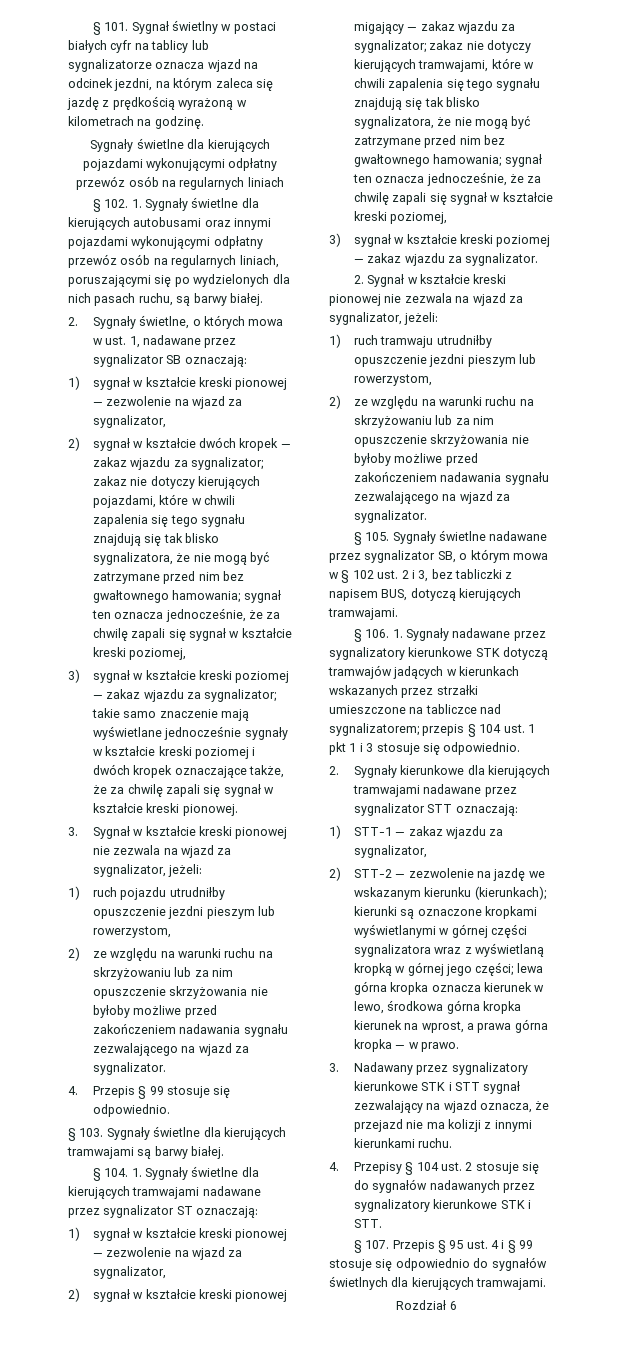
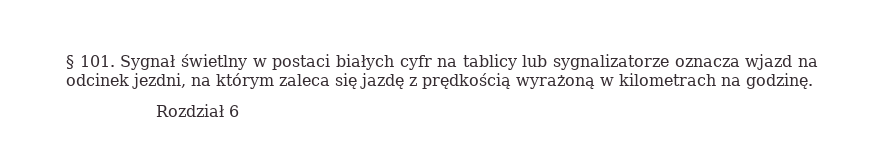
[90,138,270,152] [82,158,278,171] [76,176,284,190] [92,197,259,212] [68,217,272,230] [68,236,263,249] [68,254,279,268] [68,274,290,287] [68,293,263,306] [68,315,284,329] [92,335,237,348] [92,354,247,367] [68,376,288,390] [92,396,243,409] [92,415,166,428] [68,437,291,451] [92,457,264,470] [92,476,261,489] [92,494,236,508] [92,514,246,527] [92,533,220,546] [92,551,270,565] [92,571,245,584] [92,590,281,603] [91,608,281,622] [92,628,292,641] [92,647,187,660] [68,669,290,683] [92,689,277,702] [91,708,250,721] [92,726,288,740] [92,746,256,759] [92,764,285,778] [92,784,275,797] [92,803,238,816] [68,826,288,839] [92,845,232,858] [92,864,203,877] [68,886,225,900] [92,906,276,919] [92,926,171,938] [68,947,273,961] [92,967,234,980] [92,986,268,999] [92,1005,217,1018] [92,1024,288,1037] [92,1043,250,1056] [92,1062,166,1075] [68,1086,231,1099] [92,1104,170,1117] [68,1126,286,1141] [67,1146,225,1159] [92,1166,259,1181] [68,1186,261,1199] [68,1205,259,1218] [68,1227,288,1241] [92,1247,243,1260] [92,1266,166,1279] [68,1288,288,1302] [353,21,516,34] [353,40,532,53] [353,58,535,72] [353,78,541,91] [353,97,481,110] [353,115,531,129] [353,135,506,148] [353,154,542,167] [352,172,542,186] [353,192,553,205] [353,211,448,224] [329,233,551,247] [353,253,539,266] [353,274,507,287] [329,293,523,306] [329,312,439,325] [329,334,492,348] [353,354,537,367] [353,374,432,386] [329,395,534,409] [353,415,495,428] [353,434,529,447] [353,453,478,466] [353,472,549,485] [353,491,511,504] [353,510,427,523] [353,530,548,545] [329,549,548,563] [329,569,513,583] [329,588,522,601] [328,608,398,620] [353,628,546,642] [329,647,549,660] [328,665,520,679] [329,685,478,698] [329,704,502,714] [329,723,535,737] [329,742,521,755] [329,765,551,778] [352,784,517,797] [353,803,518,816] [329,825,504,839] [353,845,427,858] [329,867,545,881] [353,886,546,900] [353,906,538,919] [353,924,528,938] [353,943,545,957] [353,962,543,976] [353,981,545,995] [353,1000,522,1014] [353,1019,548,1033] [353,1039,460,1052] [329,1062,528,1075] [353,1081,521,1094] [353,1100,550,1113] [353,1119,532,1132] [353,1138,453,1148] [329,1162,540,1175] [353,1179,536,1193] [353,1199,532,1212] [353,1219,382,1228] [353,1240,534,1253] [329,1257,547,1271] [329,1276,547,1290] // Sygnały świetlne dla kierujących pojazdami wykonującymi odpłatny przewóz osób na regularnych liniach // § 102. 1. Sygnały świetlne dla kierujących autobusami oraz innymi pojazdami wykonującymi odpłatny przewóz osób na regularnych liniach, poruszającymi się po wydzielonych dla nich pasach ruchu, są barwy białej. // 2. Sygnały świetlne, o których mowa w ust. 1, nadawane przez sygnalizator SB oznaczają: // 1) sygnał w kształcie kreski pionowej — zezwolenie na wjazd za sygnalizator, // 2) sygnał w kształcie dwóch kropek — zakaz wjazdu za sygnalizator; zakaz nie dotyczy kierujących pojazdami, które w chwili zapalenia się tego sygnału znajdują się tak blisko sygnalizatora, że nie mogą być zatrzymane przed nim bez gwałtownego hamowania; sygnał ten oznacza jednocześnie, że za chwilę zapali się sygnał w kształcie kreski poziomej, // 3) sygnał w kształcie kreski poziomej — zakaz wjazdu za sygnalizator; takie samo znaczenie mają wyświetlane jednocześnie sygnały w kształcie kreski poziomej i dwóch kropek oznaczające także, że za chwilę zapali się sygnał w kształcie kreski pionowej. // 3. Sygnał w kształcie kreski pionowej nie zezwala na wjazd za sygnalizator, jeżeli: // 1) ruch pojazdu utrudniłby opuszczenie jezdni pieszym lub rowerzystom, // 2) ze względu na warunki ruchu na skrzyżowaniu lub za nim opuszczenie skrzyżowania nie byłoby możliwe przed zakończeniem nadawania sygnału zezwalającego na wjazd za sygnalizator. // 4. Przepis § 99 stosuje się odpowiednio. // § 103. Sygnały świetlne dla kierujących tramwajami są barwy białej. // § 104. 1. Sygnały świetlne dla kierujących tramwajami nadawane przez sygnalizator ST oznaczają: // 1) sygnał w kształcie kreski pionowej — zezwolenie na wjazd za sygnalizator, // 2) sygnał w kształcie kreski pionowej migający — zakaz wjazdu za sygnalizator; zakaz nie dotyczy kierujących tramwajami, które w chwili zapalenia się tego sygnału znajdują się tak blisko sygnalizatora, że nie mogą być zatrzymane przed nim bez gwałtownego hamowania; sygnał ten oznacza jednocześnie, że za chwilę zapali się sygnał w kształcie kreski poziomej, // 3) sygnał w kształcie kreski poziomej — zakaz wjazdu za sygnalizator. // 2. Sygnał w kształcie kreski pionowej nie zezwala na wjazd za sygnalizator, jeżeli: // 1) ruch tramwaju utrudniłby opuszczenie jezdni pieszym lub rowerzystom, // 2) ze względu na warunki ruchu na skrzyżowaniu lub za nim opuszczenie skrzyżowania nie byłoby możliwe przed zakończeniem nadawania sygnału zezwalającego na wjazd za sygnalizator. // § 105. Sygnały świetlne nadawane przez sygnalizator SB, o którym mowa w § 102 ust. 2 i 3, bez tabliczki z napisem BUS, dotyczą kierujących tramwajami. // § 106. 1. Sygnały nadawane przez sygnalizatory kierunkowe STK dotyczą tramwajów jadących w kierunkach wskazanych przez strzałki umieszczone na tabliczce nad sygnalizatorem; przepis § 104 ust. 1 pkt 1 i 3 stosuje się odpowiednio. // 2. Sygnały kierunkowe dla kierujących tramwajami nadawane przez sygnalizator STT oznaczają: // 1) STT-1 — zakaz wjazdu za sygnalizator, // 2) STT-2 — zezwolenie na jazdę we wskazanym kierunku (kierunkach); kierunki są oznaczone kropkami wyświetlanymi w górnej części sygnalizatora wraz z wyświetlaną kropką w górnej jego części; lewa górna kropka oznacza kierunek w lewo, środkowa górna kropka kierunek na wprost, a prawa górna kropka — w prawo. // 3. Nadawany przez sygnalizatory kierunkowe STK i STT sygnał zezwalający na wjazd oznacza, że przejazd nie ma kolizji z innymi kierunkami ruchu. // 4. Przepisy § 104 ust. 2 stosuje się do sygnałów nadawanych przez sygnalizatory kierunkowe STK i STT. // § 107. Przepis § 95 ust. 4 i § 99 stosuje się odpowiednio do sygnałów świetlnych dla kierujących tramwajami. -> (813, 81) none

